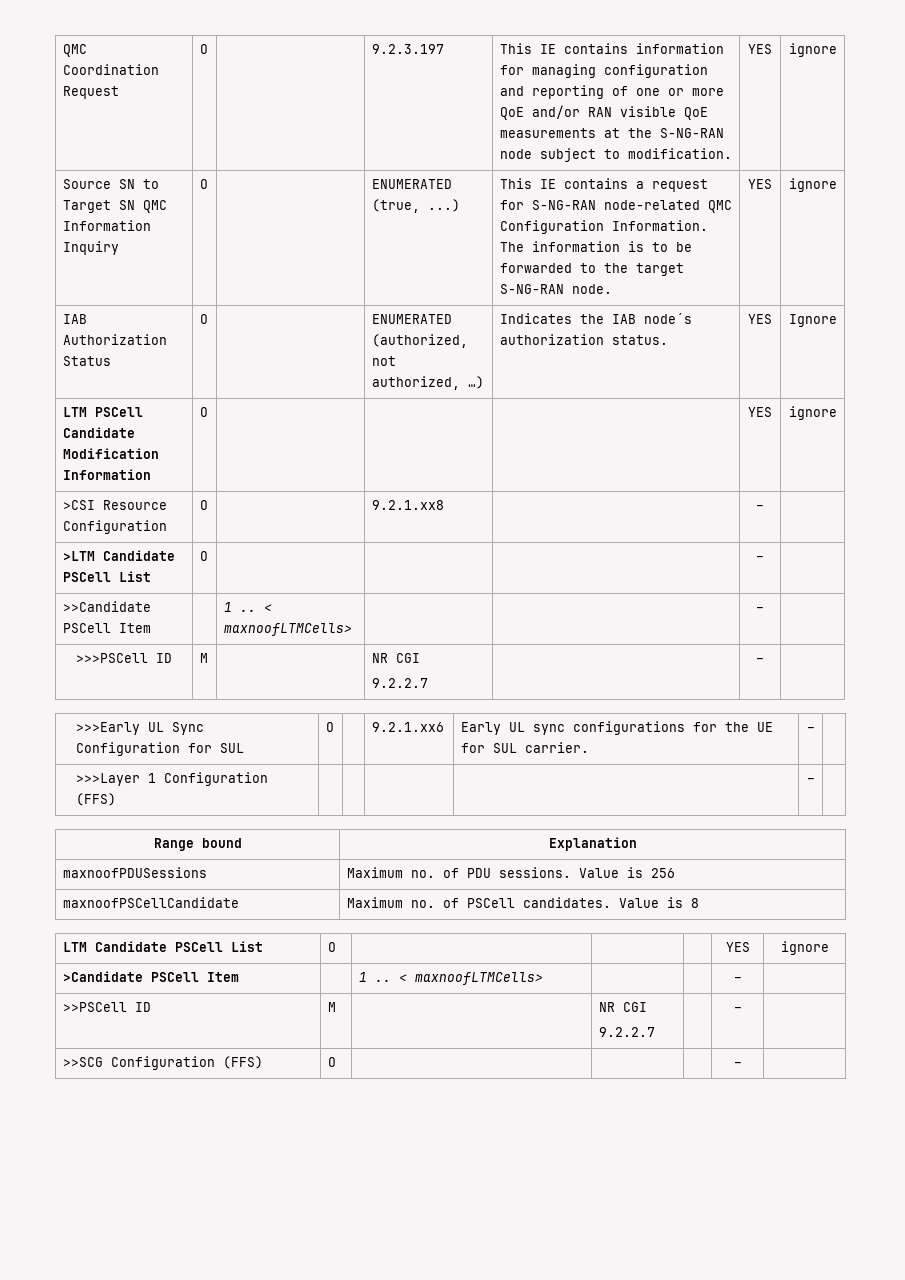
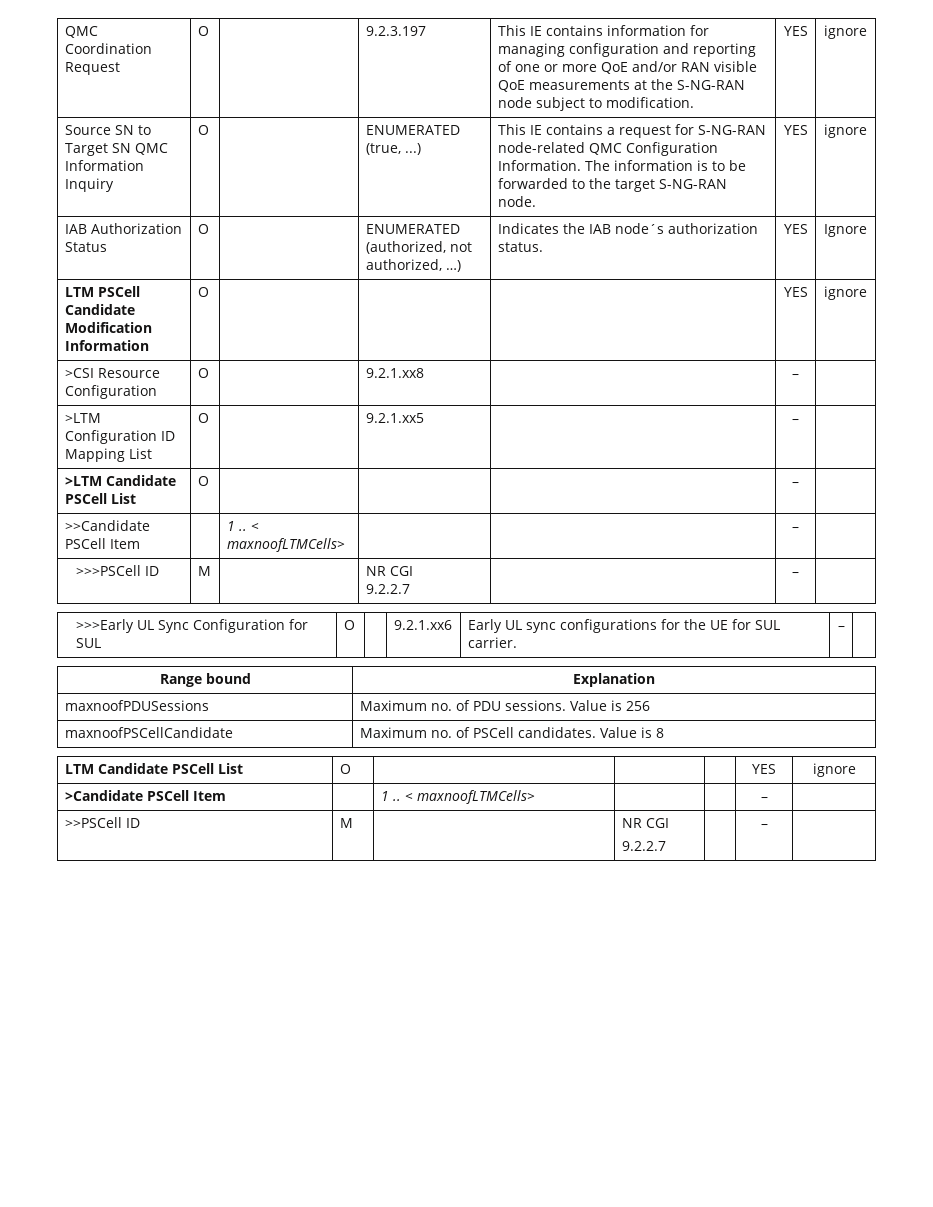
(764, 507) none -> [64,413,101,423] [64,430,175,444] [64,448,152,462] [197,413,209,423] [365,413,424,423] [792,419,799,423] // >LTM Configuration ID Mapping List | O | | 9.2.1.xx5 | | – |
[75,772,268,786] [75,793,116,806] [806,778,815,783] // >>>Layer 1 Configuration (FFS) | | | | | – | -> (845, 628) none
[62,1056,263,1070] [327,1057,336,1067] [733,1062,742,1067] // >>SCG Configuration (FFS) | O | | | | – | -> (768, 826) none

